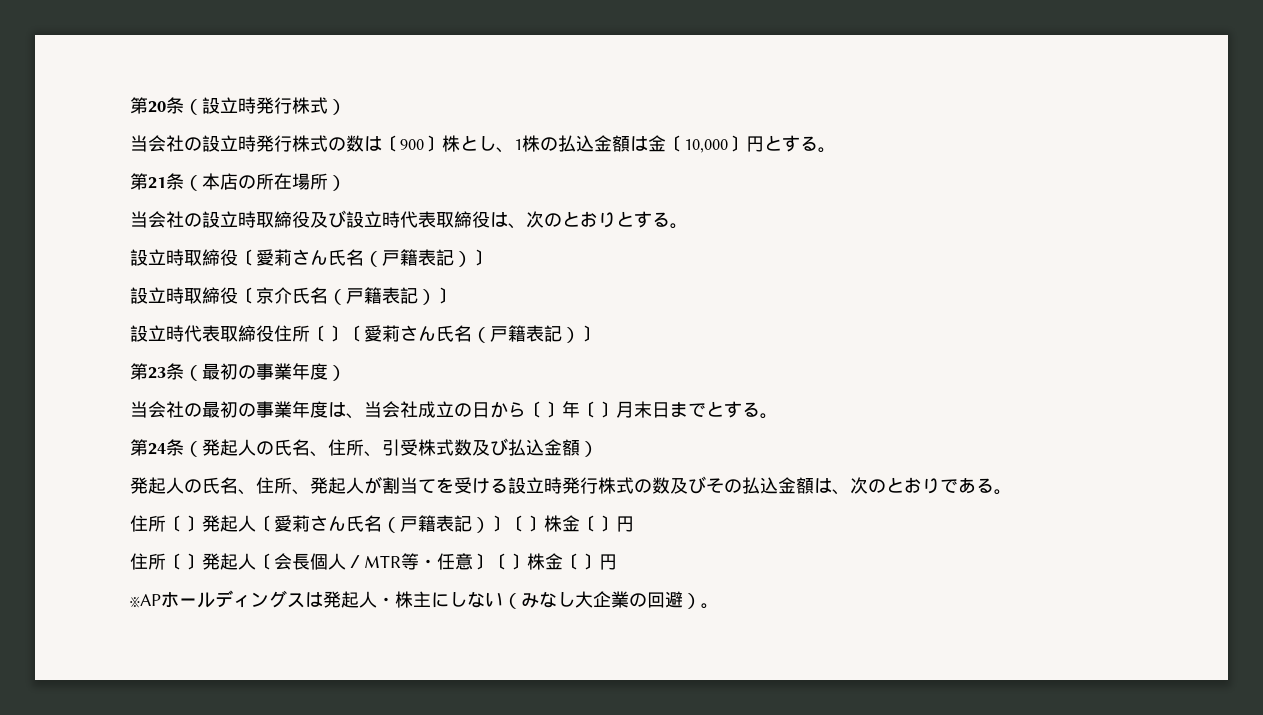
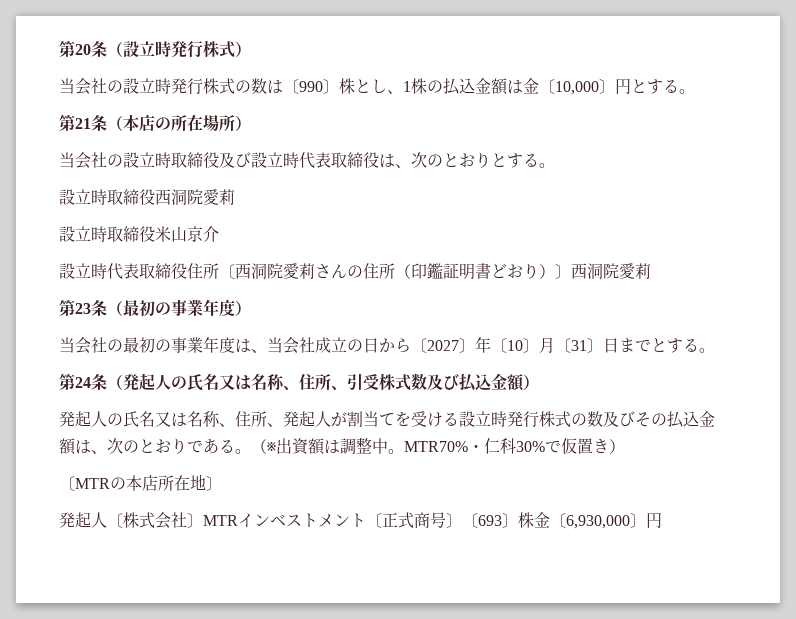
[400,139,424,150] 900 -> [299,81,323,92] 990
[238,249,490,267] [130,287,256,304] 〔愛莉さん氏名（戸籍表記）〕 // 設立時取締役〔 -> [155,189,235,206] [59,226,187,242] 西洞院愛莉 // 設立時取締役米山
[292,287,454,305] 氏名（戸籍表記）〕 -> (219, 234) none
[328,325,598,343] 〕〔愛莉さん氏名（戸籍表記）〕 -> [235,263,651,280] 西洞院愛莉さんの住所（印鑑証明書どおり）〕西洞院愛莉
[544,401,652,418] 〕年〔〕月末 -> [427,336,603,353] 2027〕年〔10〕月〔31〕
(310, 447) none -> [219,373,285,391] 又は名称
(238, 485) none -> [155,411,220,427] 又は名称
[130,515,634,533] [130,553,617,570] [130,590,719,609] // 住所〔〕発起人〔愛莉さん氏名（戸籍表記）〕〔〕株金〔〕円 // 住所〔〕発起人〔会長個人／MTR等・任意〕〔〕株金〔〕円 // ※APホールディングスは発起人・株主にしない（みなし大企業の回避）。 -> [251,437,625,455] [59,474,222,491] [59,512,662,529] （※出資額は調整中。MTR70%・仁科30%で仮置き） // 〔MTRの本店所在地〕 // 発起人〔株式会社〕MTRインベストメント〔正式商号〕〔693〕株金〔6,930,000〕円

